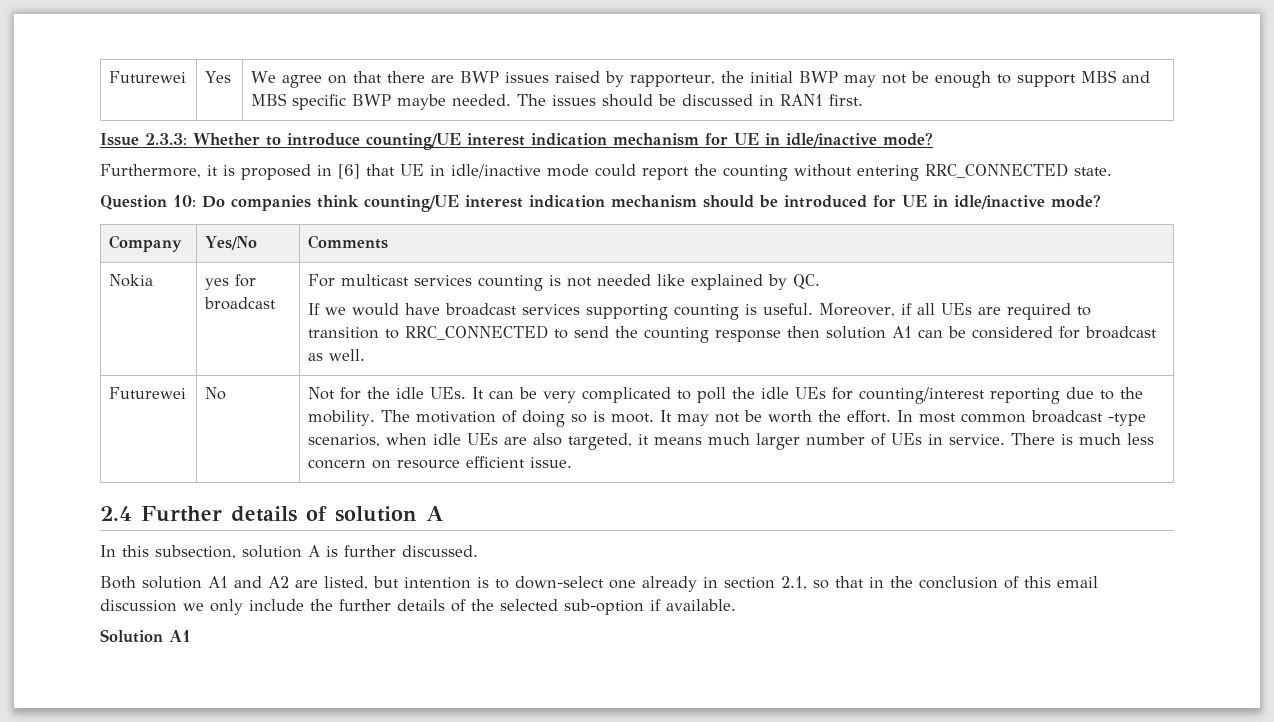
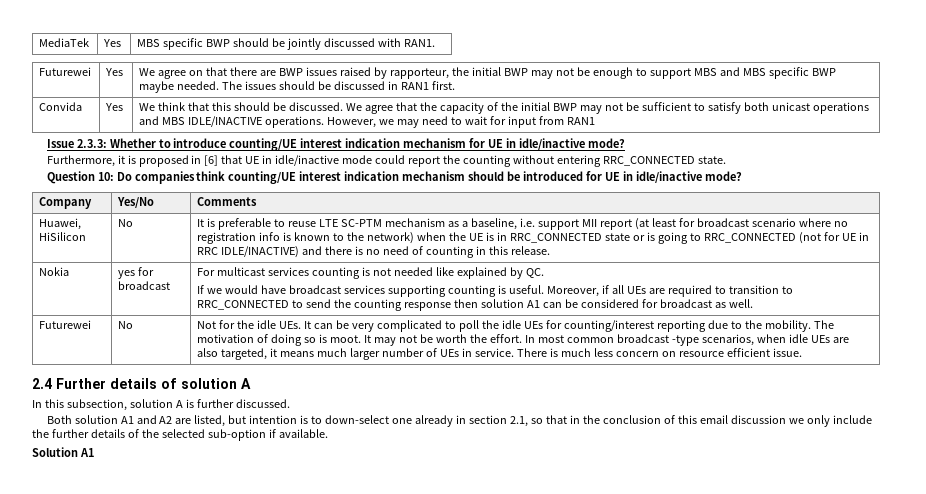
(109, 77) none -> [39,38,90,47] [103,39,122,47] [137,38,436,50] MediaTek | Yes | MBS specific BWP should be jointly discussed with RAN1. //
(864, 100) none -> [39,102,83,111] [105,103,124,111] [139,102,869,114] [139,116,596,128] // Convida | Yes | We think that this should be discussed. We agree that the capacity of the initial BWP may not be sufficient to satisfy both unicast operations and MBS IDLE/INACTIVE operations. However, we may need to wait for input from RAN1
(389, 242) none -> [39,218,82,230] [39,232,87,241] [118,219,134,227] [197,218,848,230] [197,232,869,244] [197,246,551,258] // Huawei, HiSilicon | No | It is preferable to reuse LTE SC-PTM mechanism as a baseline, i.e. support MII report (at least for broadcast scenario where no registration info is known to the network) when the UE is in RRC_CONNECTED state or is going to RRC_CONNECTED (not for UE in RRC IDLE/INACTIVE) and there is no need of counting in this release.

